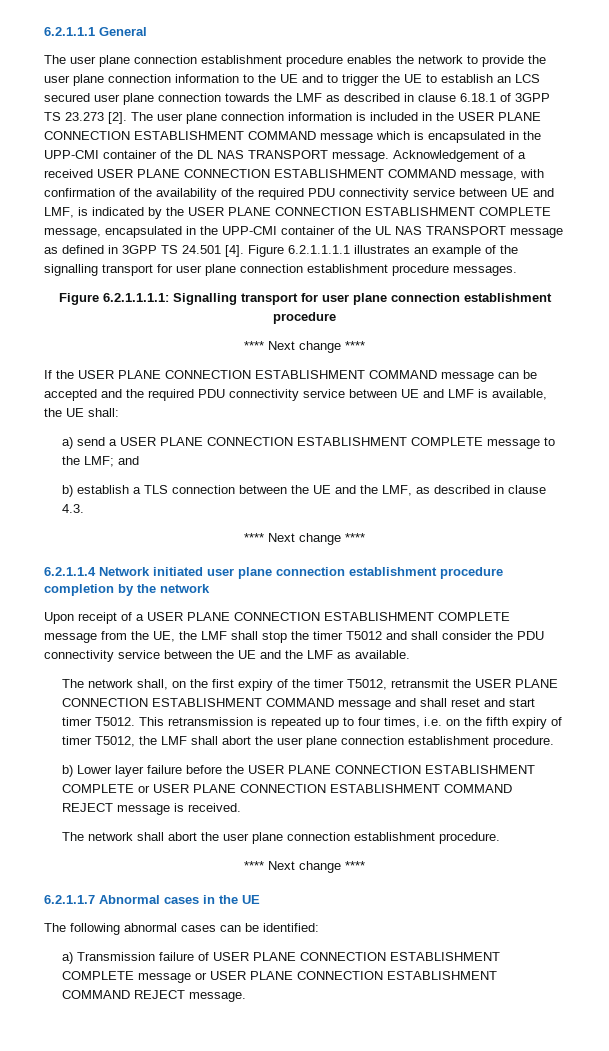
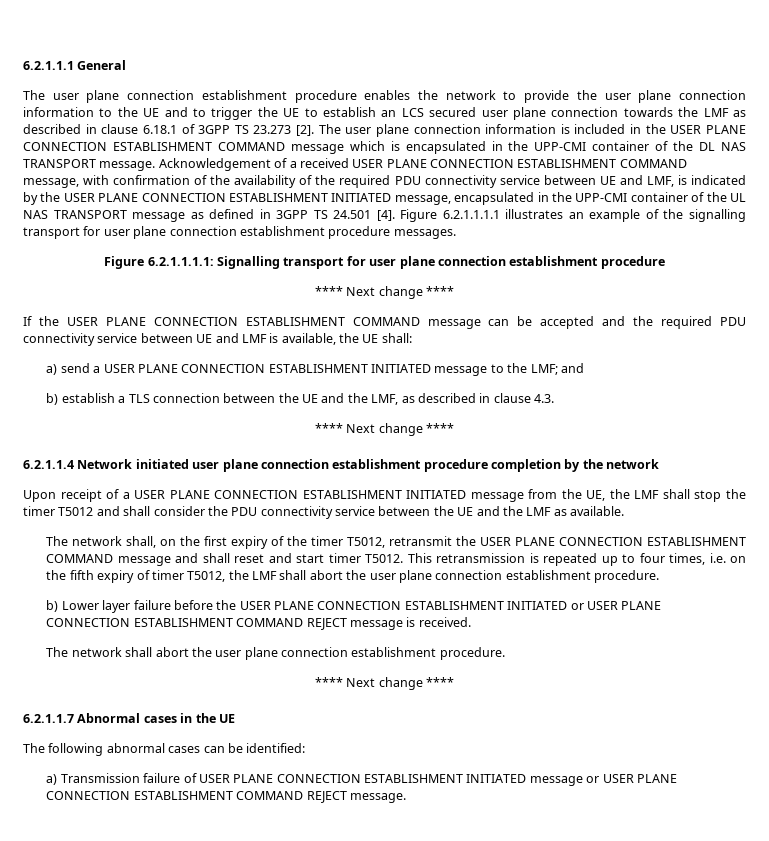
[479,207,551,216] COMPLETE -> [331,193,392,202] INITIATED
[411,437,484,446] COMPLETE -> [371,364,432,373] INITIATED
[438,612,510,621] COMPLETE -> [406,490,467,499] INITIATED
[62,784,135,793] COMPLETE -> [507,601,568,610] INITIATED
[62,971,135,980] COMPLETE -> [466,774,527,783] INITIATED

